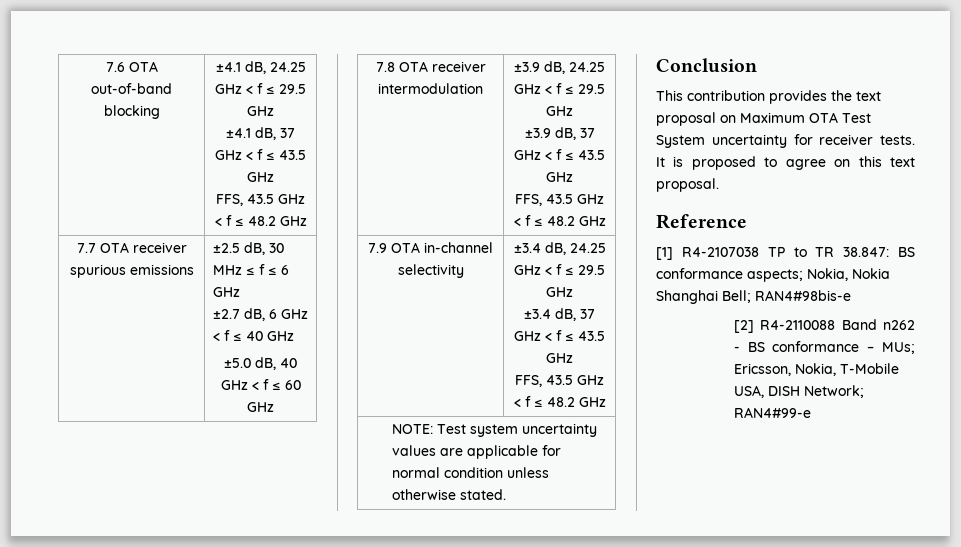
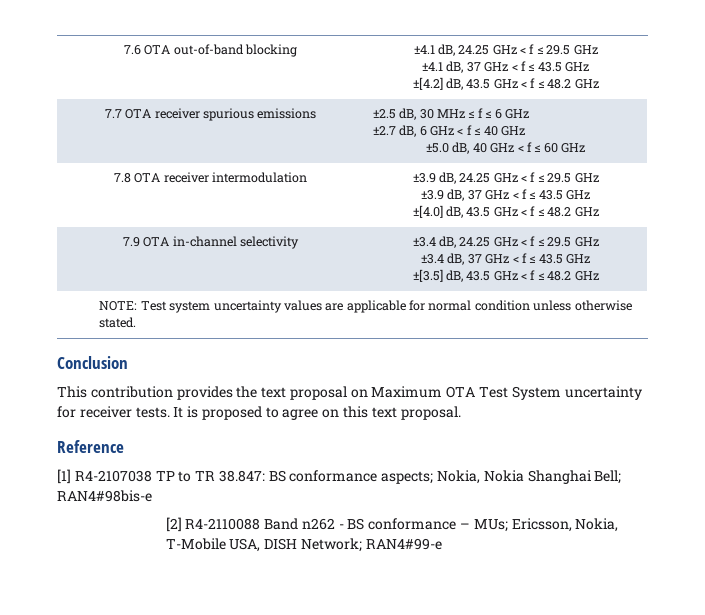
[216,194,243,206] FFS, -> [412,77,463,90] ±[4.2] dB,
[515,194,542,206] FFS, -> [412,205,463,218] ±[4.0] dB,
[515,375,542,387] FFS, -> [412,269,463,282] ±[3.5] dB,

